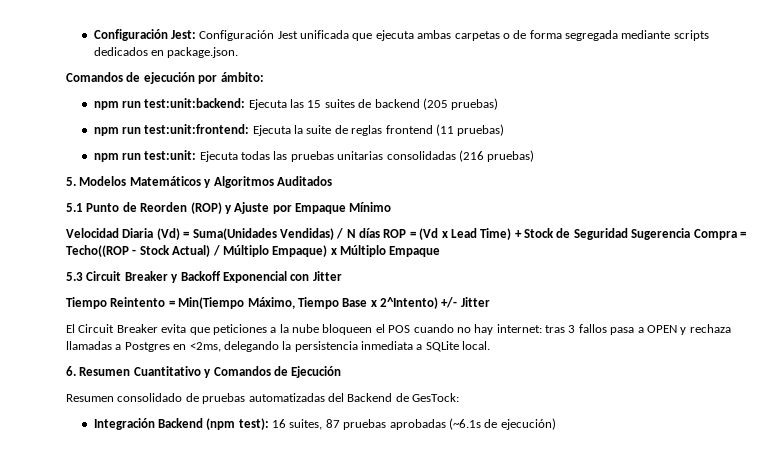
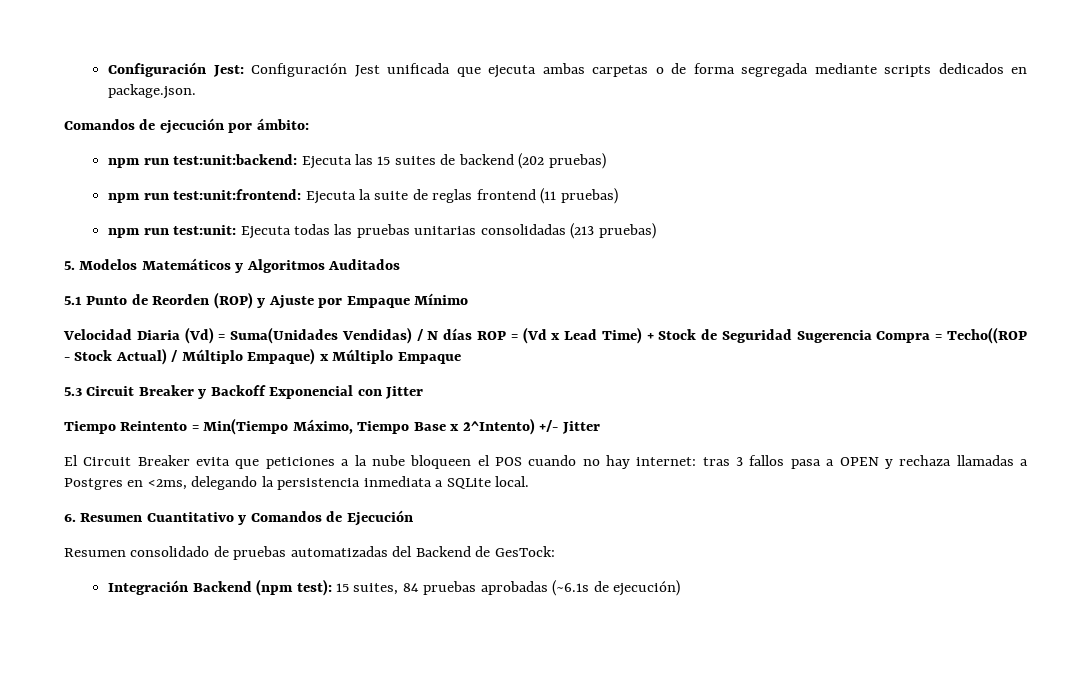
[422,98,448,110] (205 -> [518,153,545,169] (202
[458,150,484,162] (216 -> [570,223,595,239] (213
[272,419,340,430] 16 suites, 87 -> [336,583,419,595] 15 suites, 84

